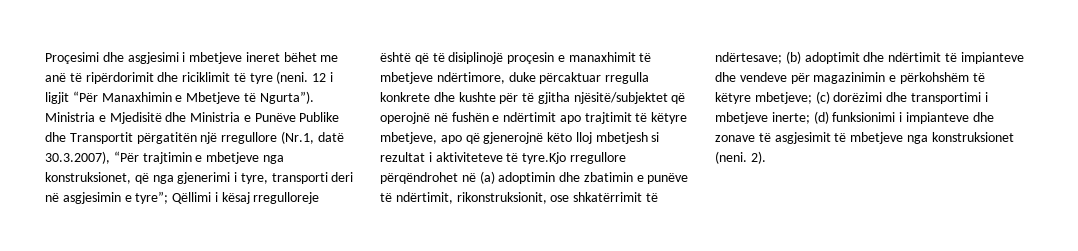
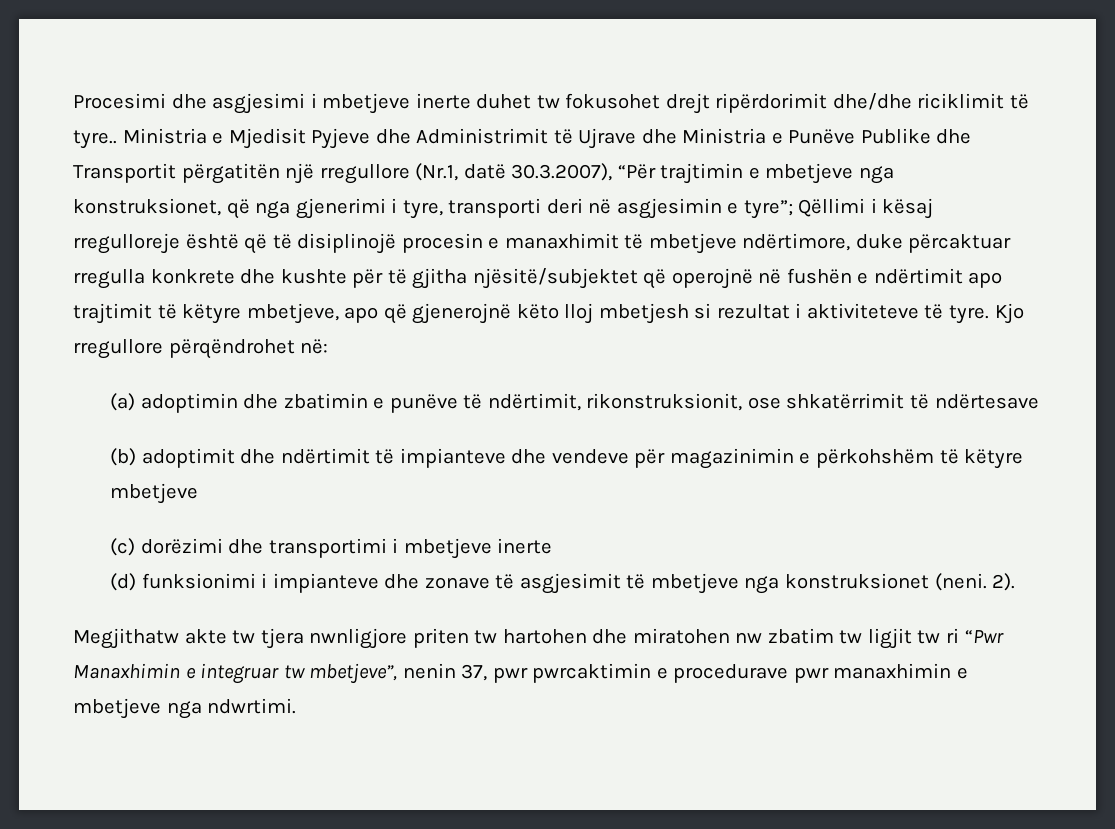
[45,52,99,64] Proçesimi -> [73,93,166,109] Procesimi
[245,52,339,62] [45,71,334,84] [45,91,314,104] [45,112,162,124] ineret bëhet me anë të ripërdorimit dhe riciklimit të tyre (neni. 12 i ligjit “Për Manaxhimin e Mbetjeve të Ngurta”). Ministria e Mjedisitë -> [415,93,1029,114] [73,128,637,149] inerte duhet tw fokusohet drejt ripërdorimit dhe/dhe riciklimit të tyre.. Ministria e Mjedisit Pyjeve dhe Administrimit të Ujrave
[507,52,555,64] proçesin -> [401,233,483,253] procesin
[522,152,567,164] tyre.Kjo -> [949,303,1024,324] tyre. Kjo
[461,173,476,182] në -> [300,339,329,354] në: //
[715,52,782,64] ndërtesave; -> [934,394,1039,409] ndërtesave //
[754,92,812,104] mbetjeve; -> [110,483,199,504] mbetjeve //
[771,112,810,124] inerte; -> [497,538,553,554] inerte //
(766, 157) none -> [73,628,1004,649] [73,663,968,684] [73,698,297,719] // Megjithatw akte tw tjera nwnligjore priten tw hartohen dhe miratohen nw zbatim tw ligjit tw ri “Pwr Manaxhimin e integruar tw mbetjeve”, nenin 37, pwr pwrcaktimin e procedurave pwr manaxhimin e mbetjeve nga ndwrtimi.

